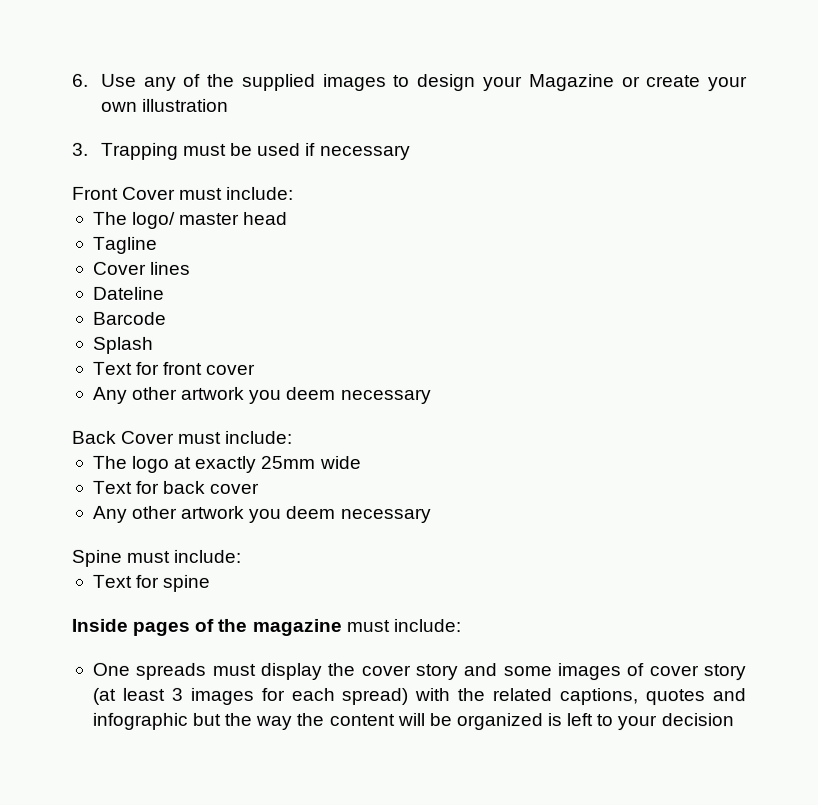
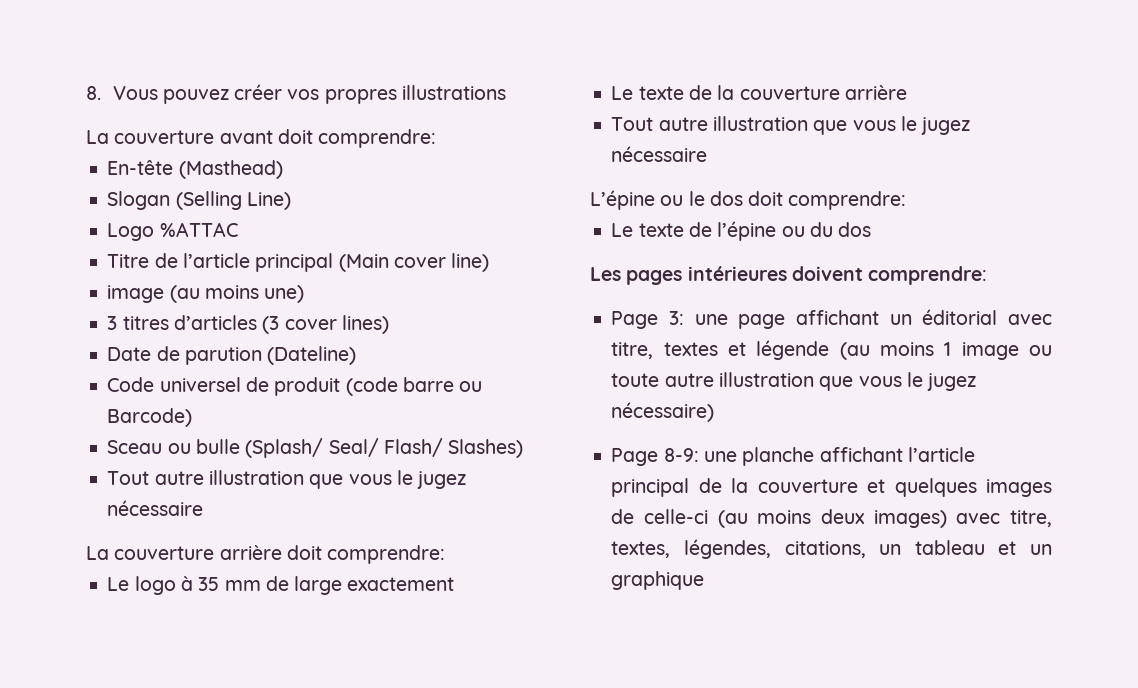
[72,73,748,92] [100,98,230,112] [72,142,411,161] [72,186,295,200] [92,211,289,229] [92,236,158,254] [92,261,192,275] [92,286,165,300] [92,311,167,325] [92,336,154,354] [92,361,257,375] [91,386,432,405] [71,430,293,444] [91,455,361,473] [91,480,260,494] [91,505,431,524] [71,549,242,567] [91,574,211,592] [71,618,461,636] [91,662,746,681] [91,687,746,706] [91,712,734,731] 6. Use any of the supplied images to design your Magazine or create your own illustration // 3. Trapping must be used if necessary // Front Cover must include: // The logo/ master head // Tagline // Cover lines // Dateline // Barcode // Splash // Text for front cover // Any other artwork you deem necessary // Back Cover must include: // The logo at exactly 25mm wide // Text for back cover // Any other artwork you deem necessary // Spine must include: // Text for spine // Inside pages of the magazine must include: // One spreads must display the cover story and some images of cover story (at least 3 images for each spread) with the related captions, quotes and infographic but the way the content will be organized is left to your decision -> [86,84,506,104] [86,129,437,148] [107,160,283,179] [107,191,291,210] [107,222,238,241] [107,253,490,272] [107,285,305,303] [107,315,389,334] [107,346,357,365] [107,377,483,396] [107,408,193,427] [107,438,524,458] [107,470,467,489] [107,500,204,516] [86,545,446,564] [107,576,455,595] [611,85,907,100] [611,116,971,135] [611,146,708,162] [590,190,907,210] [611,221,872,241] [590,266,988,285] [611,309,1052,329] [611,340,1052,360] [611,372,977,391] [611,402,715,422] [611,447,975,466] [611,478,1052,497] [611,509,1052,528] [611,539,1052,559] [611,571,705,590] 8. Vous pouvez créer vos propres illustrations // La couverture avant doit comprendre: // En-tête (Masthead) // Slogan (Selling Line) // Logo %ATTAC // Titre de l’article principal (Main cover line) // image (au moins une) // 3 titres d’articles (3 cover lines) // Date de parution (Dateline) // Code universel de produit (code barre ou Barcode) // Sceau ou bulle (Splash/ Seal/ Flash/ Slashes) // Tout autre illustration que vous le jugez nécessaire // La couverture arrière doit comprendre: // Le logo à 35 mm de large exactement // Le texte de la couverture arrière // Tout autre illustration que vous le jugez nécessaire // L’épine ou le dos doit comprendre: // Le texte de l’épine ou du dos // Les pages intérieures doivent comprendre: // Page 3: une page affichant un éditorial avec titre, textes et légende (au moins 1 image ou toute autre illustration que vous le jugez nécessaire) // Page 8-9: une planche affichant l’article principal de la couverture et quelques images de celle-ci (au moins deux images) avec titre, textes, légendes, citations, un tableau et un graphique

